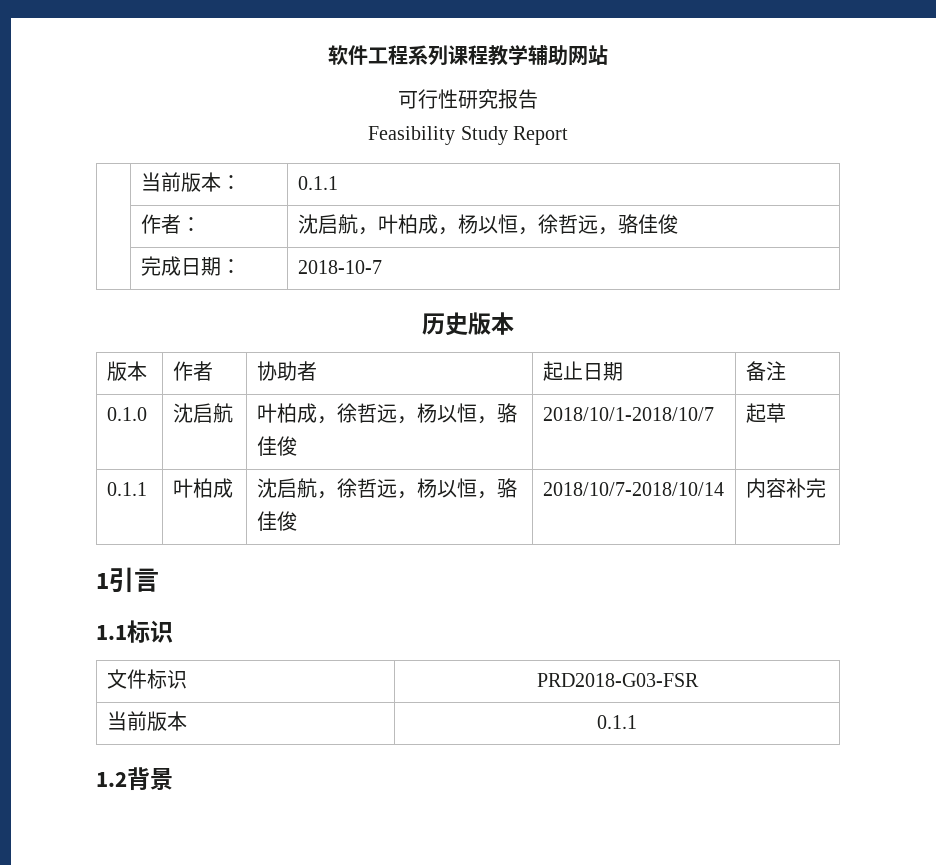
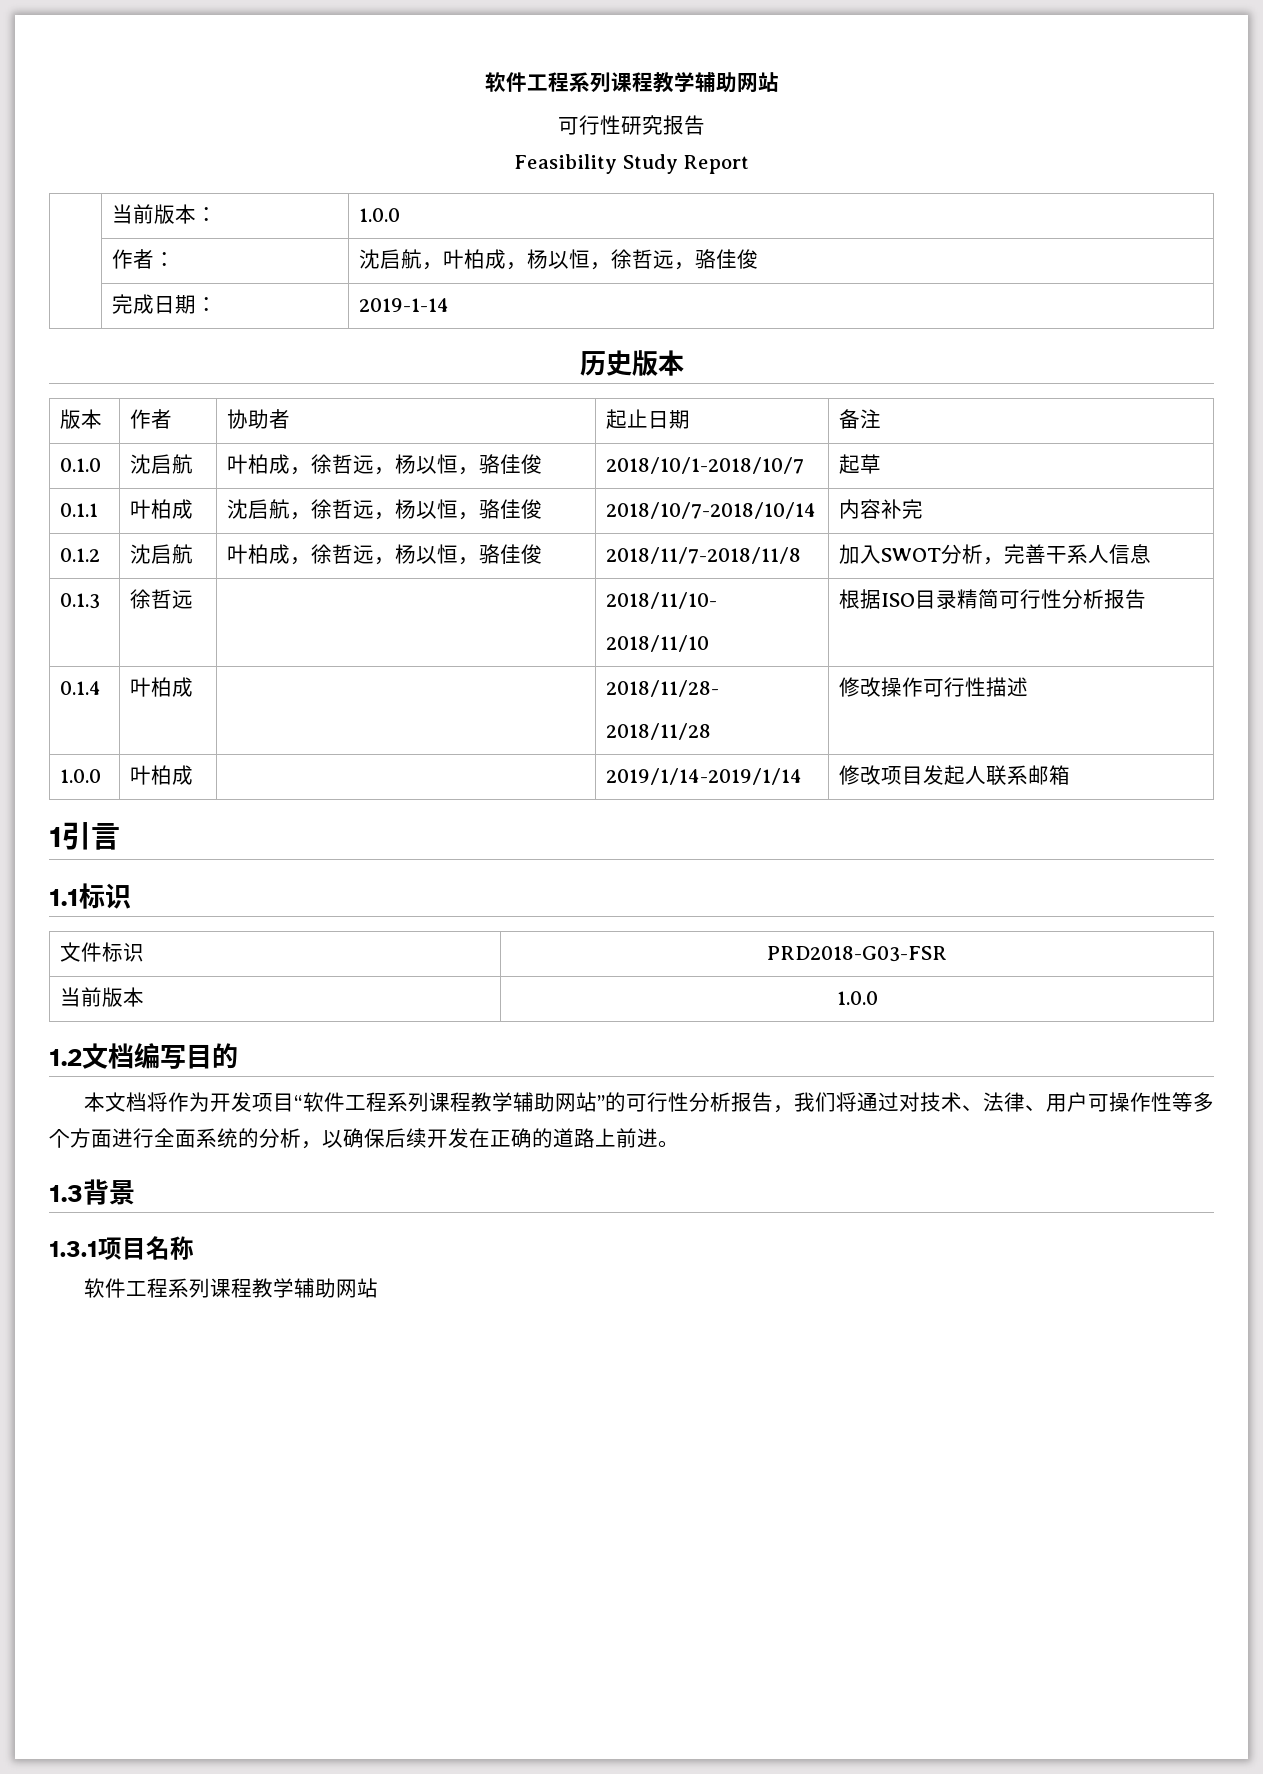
[297,176,338,190] 0.1.1 -> [358,208,400,222] 1.0.0
[297,260,382,274] 2018-10-7 -> [358,298,449,312] 2019-1-14
(826, 488) none -> [59,548,100,562] [129,544,193,564] [226,544,542,565] [605,547,801,564] [838,544,1151,565] [59,593,100,609] [129,589,193,609] [605,592,717,609] [605,635,709,652] [838,589,1146,609] [59,681,101,695] [129,677,193,697] [605,680,719,697] [605,723,711,740] [838,677,1028,697] [59,769,101,783] [129,765,193,785] [605,768,802,785] [838,765,1070,786] // 0.1.2 | 沈启航 | 叶柏成，徐哲远，杨以恒，骆佳俊 | 2018/11/7-2018/11/8 | 加入SWOT分析，完善干系人信息 // 0.1.3 | 徐哲远 | | 2018/11/10- // 2018/11/10 | 根据ISO目录精简可行性分析报告 // 0.1.4 | 叶柏成 | | 2018/11/28- // 2018/11/28 | 修改操作可行性描述 // 1.0.0 | 叶柏成 | | 2019/1/14-2019/1/14 | 修改项目发起人联系邮箱
[597,715,637,729] 0.1.1 -> [836,991,878,1005] 1.0.0
[127,767,173,791] 背景 -> [82,1043,238,1069] [83,1092,1214,1113] [49,1128,679,1149] [49,1179,135,1205] [49,1236,194,1260] [83,1278,378,1298] 文档编写目的 // 本文档将作为开发项目“软件工程系列课程教学辅助网站”的可行性分析报告，我们将通过对技术、法律、用户可操作性等多个方面进行全面系统的分析，以确保后续开发在正确的道路上前进。 // 1.3背景 // 1.3.1项目名称 // 软件工程系列课程教学辅助网站

